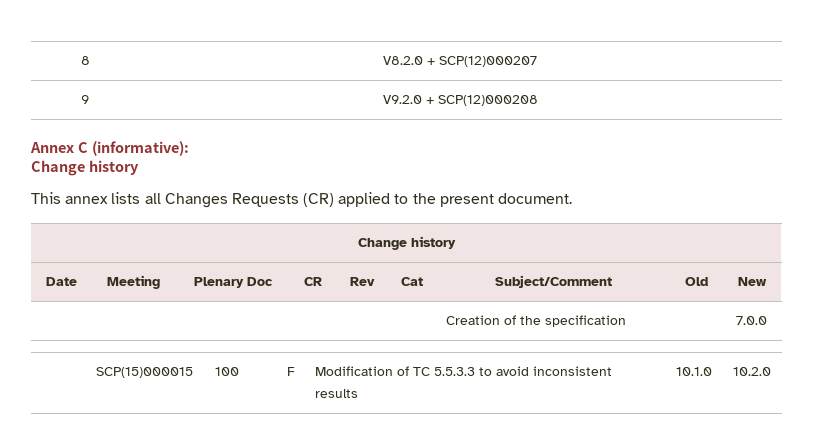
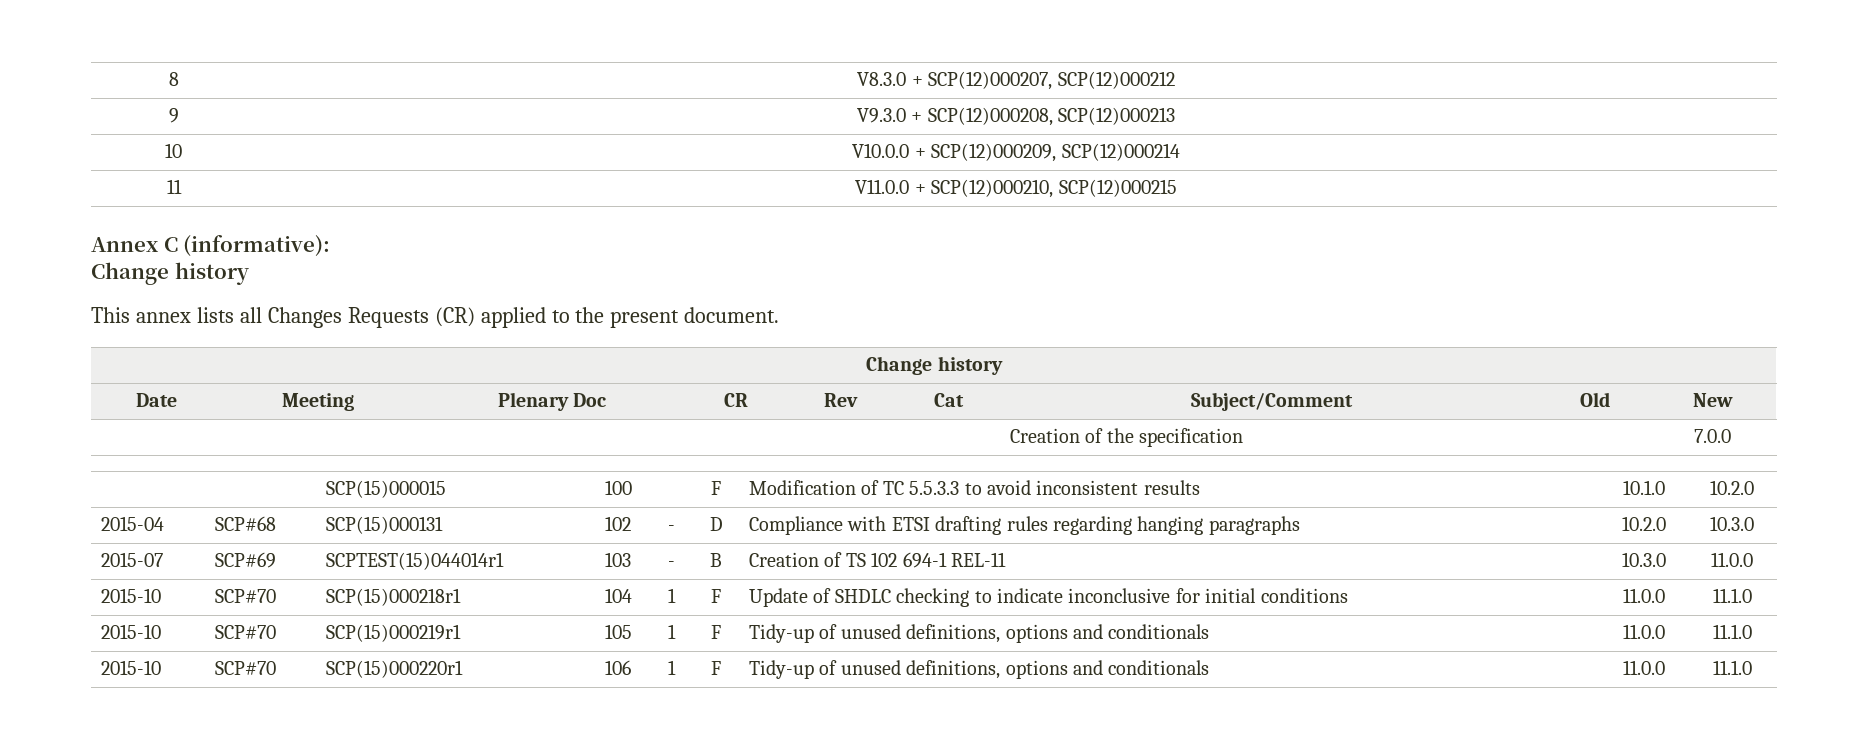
[383,56,537,67] [81,95,89,104] [382,95,538,106] V8.2.0 + SCP(12)000207 // 9 | V9.2.0 + SCP(12)000208 -> [857,71,1175,90] [168,108,179,123] [856,107,1176,126] [165,143,182,158] [852,143,1180,162] [166,179,182,194] [855,179,1177,198] V8.3.0 + SCP(12)000207, SCP(12)000212 // 9 | V9.3.0 + SCP(12)000208, SCP(12)000213 // 10 | V10.0.0 + SCP(12)000209, SCP(12)000214 // 11 | V11.0.0 + SCP(12)000210, SCP(12)000215
(771, 371) none -> [101,516,165,531] [215,516,277,531] [326,516,444,534] [605,516,631,531] [668,525,675,531] [709,517,723,531] [749,516,1300,535] [1621,516,1666,531] [1710,516,1754,531] [101,552,164,567] [215,552,277,568] [326,552,505,570] [605,552,631,567] [668,561,675,567] [710,553,722,567] [749,552,1007,568] [1621,552,1666,567] [1711,552,1753,567] [101,588,162,603] [215,589,277,603] [326,588,462,606] [604,588,632,603] [668,588,676,603] [711,589,721,603] [749,588,1348,607] [1622,588,1665,603] [1712,588,1752,603] [101,624,162,639] [215,625,277,639] [326,624,462,642] [604,624,632,639] [668,624,676,639] [711,625,721,639] [749,624,1210,643] [1622,624,1665,639] [1712,624,1752,639] [101,660,162,675] [215,661,277,675] [326,660,464,678] [605,660,631,675] [668,660,676,675] [711,661,721,675] [749,660,1210,679] [1622,660,1665,675] [1712,660,1752,675] // 2015-04 | SCP#68 | SCP(15)000131 | 102 | - | D | Compliance with ETSI drafting rules regarding hanging paragraphs | 10.2.0 | 10.3.0 // 2015-07 | SCP#69 | SCPTEST(15)044014r1 | 103 | - | B | Creation of TS 102 694-1 REL-11 | 10.3.0 | 11.0.0 // 2015-10 | SCP#70 | SCP(15)000218r1 | 104 | 1 | F | Update of SHDLC checking to indicate inconclusive for initial conditions | 11.0.0 | 11.1.0 // 2015-10 | SCP#70 | SCP(15)000219r1 | 105 | 1 | F | Tidy-up of unused definitions, options and conditionals | 11.0.0 | 11.1.0 // 2015-10 | SCP#70 | SCP(15)000220r1 | 106 | 1 | F | Tidy-up of unused definitions, options and conditionals | 11.0.0 | 11.1.0

